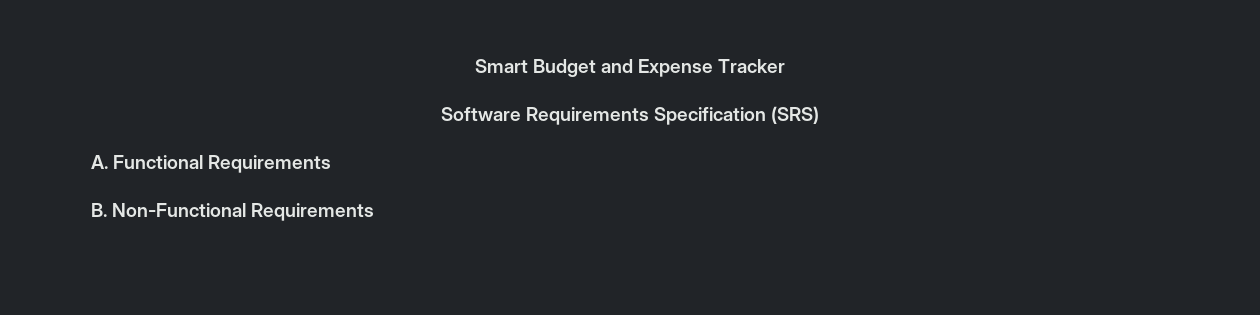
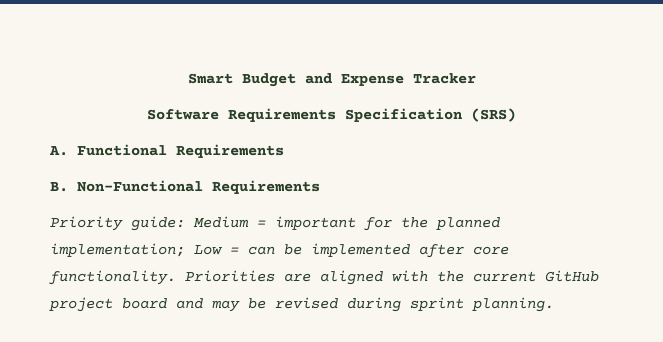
(375, 212) none -> [50,216,500,231] [50,243,509,258] [49,270,599,285] [49,297,554,312] // Priority guide: Medium = important for the planned implementation; Low = can be implemented after core functionality. Priorities are aligned with the current GitHub project board and may be revised during sprint planning.

